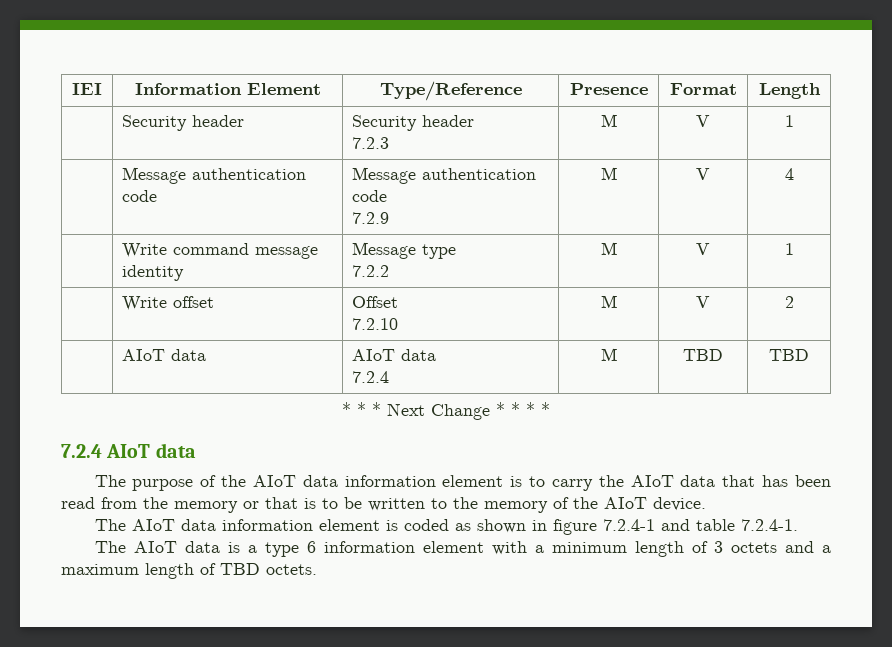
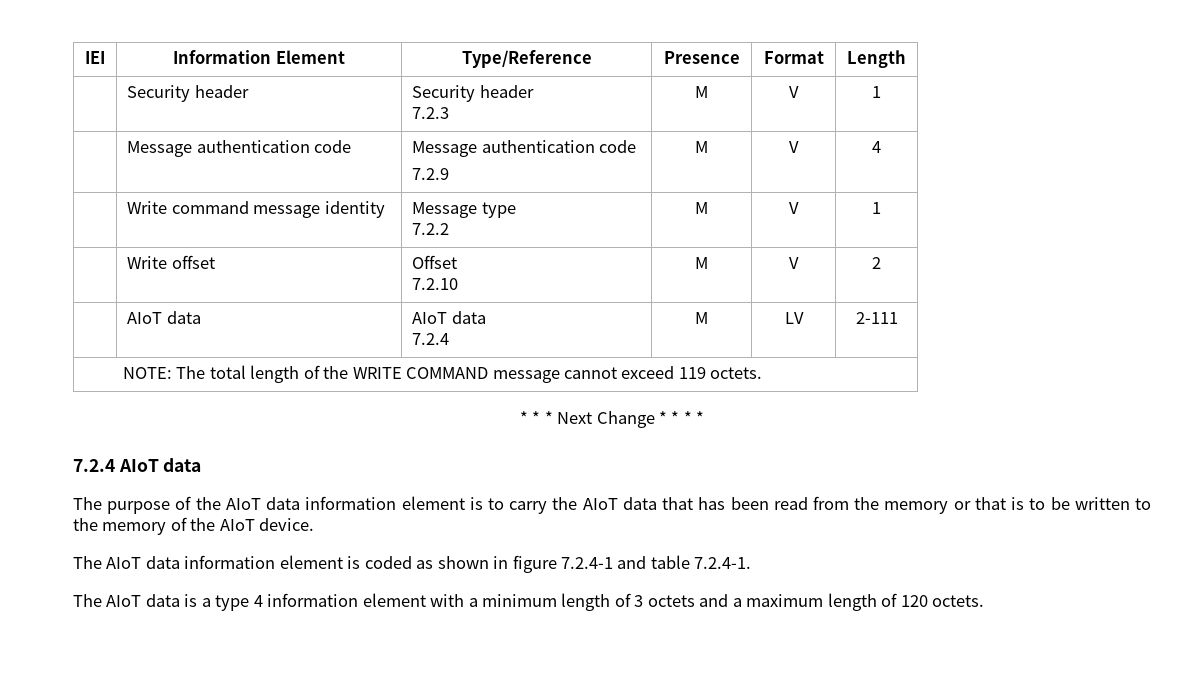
[683,349,723,361] [769,349,809,361] TBD | TBD -> [784,312,804,324] [855,312,898,324] [122,365,763,383] LV | 2-111 // NOTE: The total length of the WRITE COMMAND message cannot exceed 119 octets.
[306,541,316,553] 6 -> [253,595,263,607] 4
[220,563,260,575] TBD -> [900,595,928,607] 120

